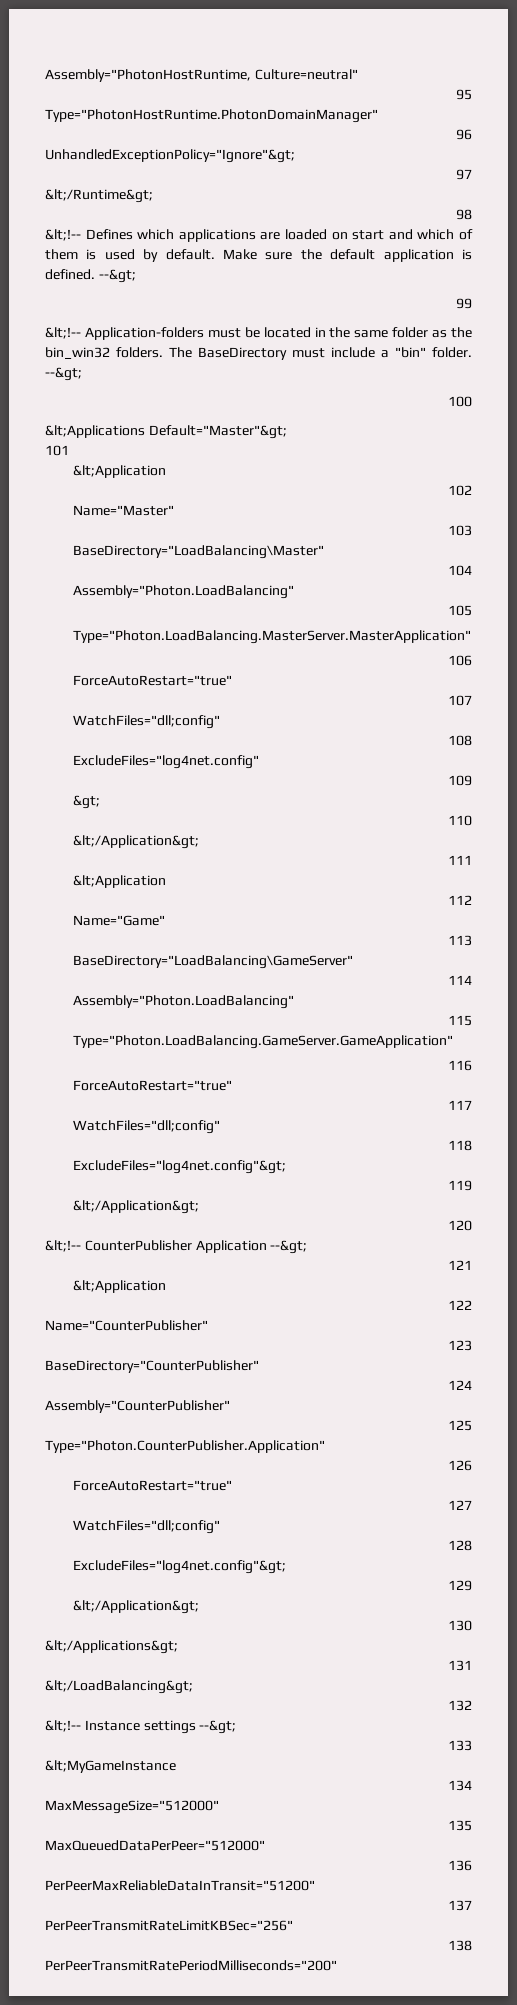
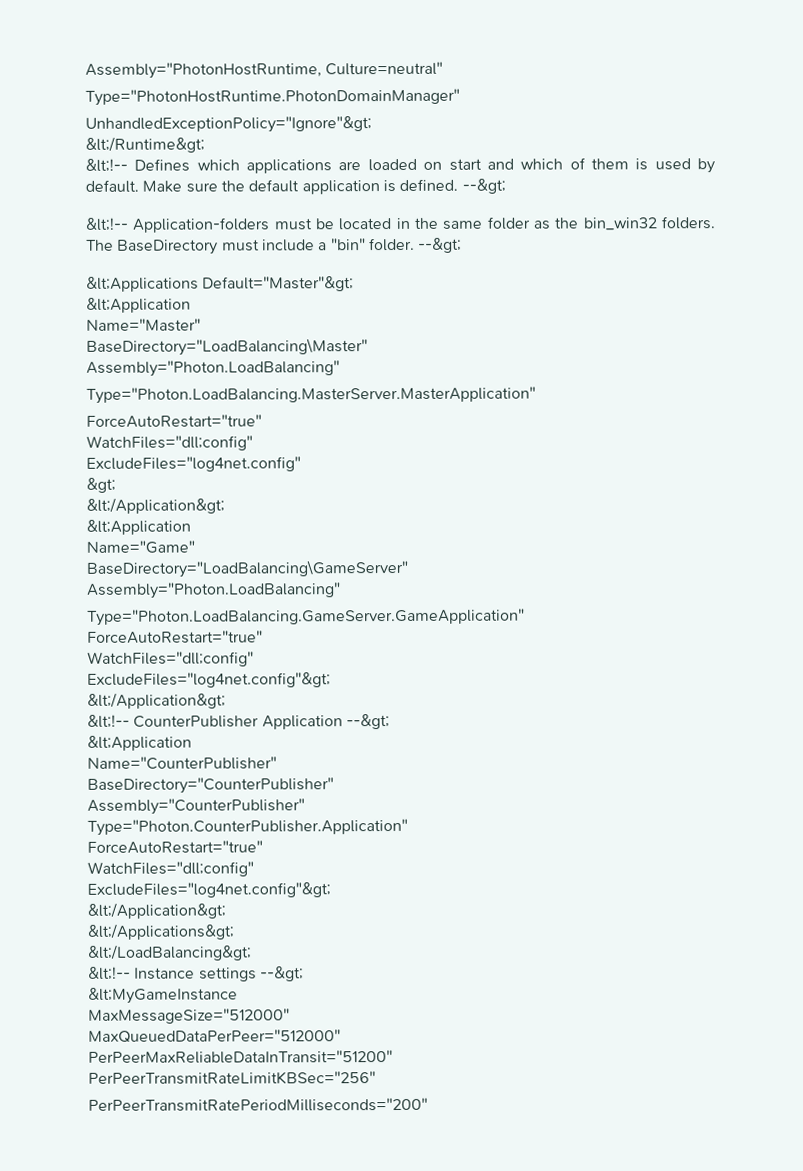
[456,89,472,100] // 95 -> (444, 68) none
[456,129,472,140] // 96 -> (460, 97) none
[456,169,472,180] // 97 -> (372, 124) none
[456,209,472,220] // 98 -> (205, 144) none
[456,298,472,309] // 99 -> (506, 186) none
[448,396,472,407] // 100 -> (463, 245) none
[45,445,69,456] [72,465,166,478] [448,485,472,496] [72,505,174,516] [448,525,472,536] [72,545,324,559] [448,565,472,576] [72,585,294,599] [448,605,472,616] [72,630,471,644] [448,655,472,666] [72,675,232,686] [448,695,472,706] [72,715,220,729] [448,735,472,746] [72,755,259,769] [448,775,472,786] [72,795,100,809] [448,815,472,826] [72,835,199,849] [448,855,472,865] [72,875,166,888] [448,895,472,905] [72,915,165,926] [448,935,472,946] [72,955,353,969] [448,975,472,985] [72,995,294,1009] [448,1015,472,1026] [72,1035,453,1049] [448,1060,472,1071] [72,1080,232,1091] [448,1100,472,1110] [72,1120,220,1134] [448,1140,472,1151] [72,1160,286,1174] [448,1180,472,1191] [72,1200,199,1214] [448,1220,472,1231] 101 // &lt;Application // 102 // Name="Master" // 103 // BaseDirectory="LoadBalancing\Master" // 104 // Assembly="Photon.LoadBalancing" // 105 // Type="Photon.LoadBalancing.MasterServer.MasterApplication" // 106 // ForceAutoRestart="true" // 107 // WatchFiles="dll;config" // 108 // ExcludeFiles="log4net.config" // 109 // &gt; // 110 // &lt;/Application&gt; // 111 // &lt;Application // 112 // Name="Game" // 113 // BaseDirectory="LoadBalancing\GameServer" // 114 // Assembly="Photon.LoadBalancing" // 115 // Type="Photon.LoadBalancing.GameServer.GameApplication" // 116 // ForceAutoRestart="true" // 117 // WatchFiles="dll;config" // 118 // ExcludeFiles="log4net.config"&gt; // 119 // &lt;/Application&gt; // 120 -> [86,297,191,313] [86,318,201,332] [86,338,368,356] [86,360,340,377] [86,386,536,404] [86,414,262,428] [86,435,253,451] [86,456,301,472] [86,477,116,493] [86,497,225,514] [86,519,191,535] [86,540,195,554] [86,559,408,578] [86,582,341,599] [87,608,525,626] [87,630,263,644] [87,651,254,667] [87,672,331,688] [87,692,226,709] &lt;Application // Name="Master" // BaseDirectory="LoadBalancing\Master" // Assembly="Photon.LoadBalancing" // Type="Photon.LoadBalancing.MasterServer.MasterApplication" // ForceAutoRestart="true" // WatchFiles="dll;config" // ExcludeFiles="log4net.config" // &gt; // &lt;/Application&gt; // &lt;Application // Name="Game" // BaseDirectory="LoadBalancing\GameServer" // Assembly="Photon.LoadBalancing" // Type="Photon.LoadBalancing.GameServer.GameApplication" // ForceAutoRestart="true" // WatchFiles="dll;config" // ExcludeFiles="log4net.config"&gt; // &lt;/Application&gt;
[448,1260,472,1270] [72,1280,166,1293] [448,1300,472,1310] // 121 // &lt;Application // 122 -> [87,735,192,751] // &lt;Application
[448,1340,472,1351] // 123 -> (277, 763) none
[448,1380,472,1390] // 124 -> (334, 785) none
[448,1420,472,1431] // 125 -> (305, 806) none
[448,1460,472,1471] [72,1480,232,1491] [448,1500,472,1510] [72,1520,220,1534] [448,1540,472,1551] [72,1560,286,1574] [448,1580,472,1591] [72,1600,199,1614] [448,1620,472,1631] // 126 // ForceAutoRestart="true" // 127 // WatchFiles="dll;config" // 128 // ExcludeFiles="log4net.config"&gt; // 129 // &lt;/Application&gt; // 130 -> [87,840,263,854] [87,861,254,877] [87,882,331,898] [87,902,226,919] // ForceAutoRestart="true" // WatchFiles="dll;config" // ExcludeFiles="log4net.config"&gt; // &lt;/Application&gt;
[448,1660,472,1671] // 131 -> (234, 931) none
[448,1700,472,1711] // 132 -> (252, 952) none
[448,1740,472,1751] // 133 -> (304, 974) none
[448,1780,472,1791] // 134 -> (238, 995) none
[448,1820,472,1831] // 135 -> (290, 1016) none
[448,1860,472,1871] // 136 -> (341, 1036) none
[448,1900,472,1911] // 137 -> (393, 1057) none
[448,1940,472,1951] // 138 -> (376, 1078) none

